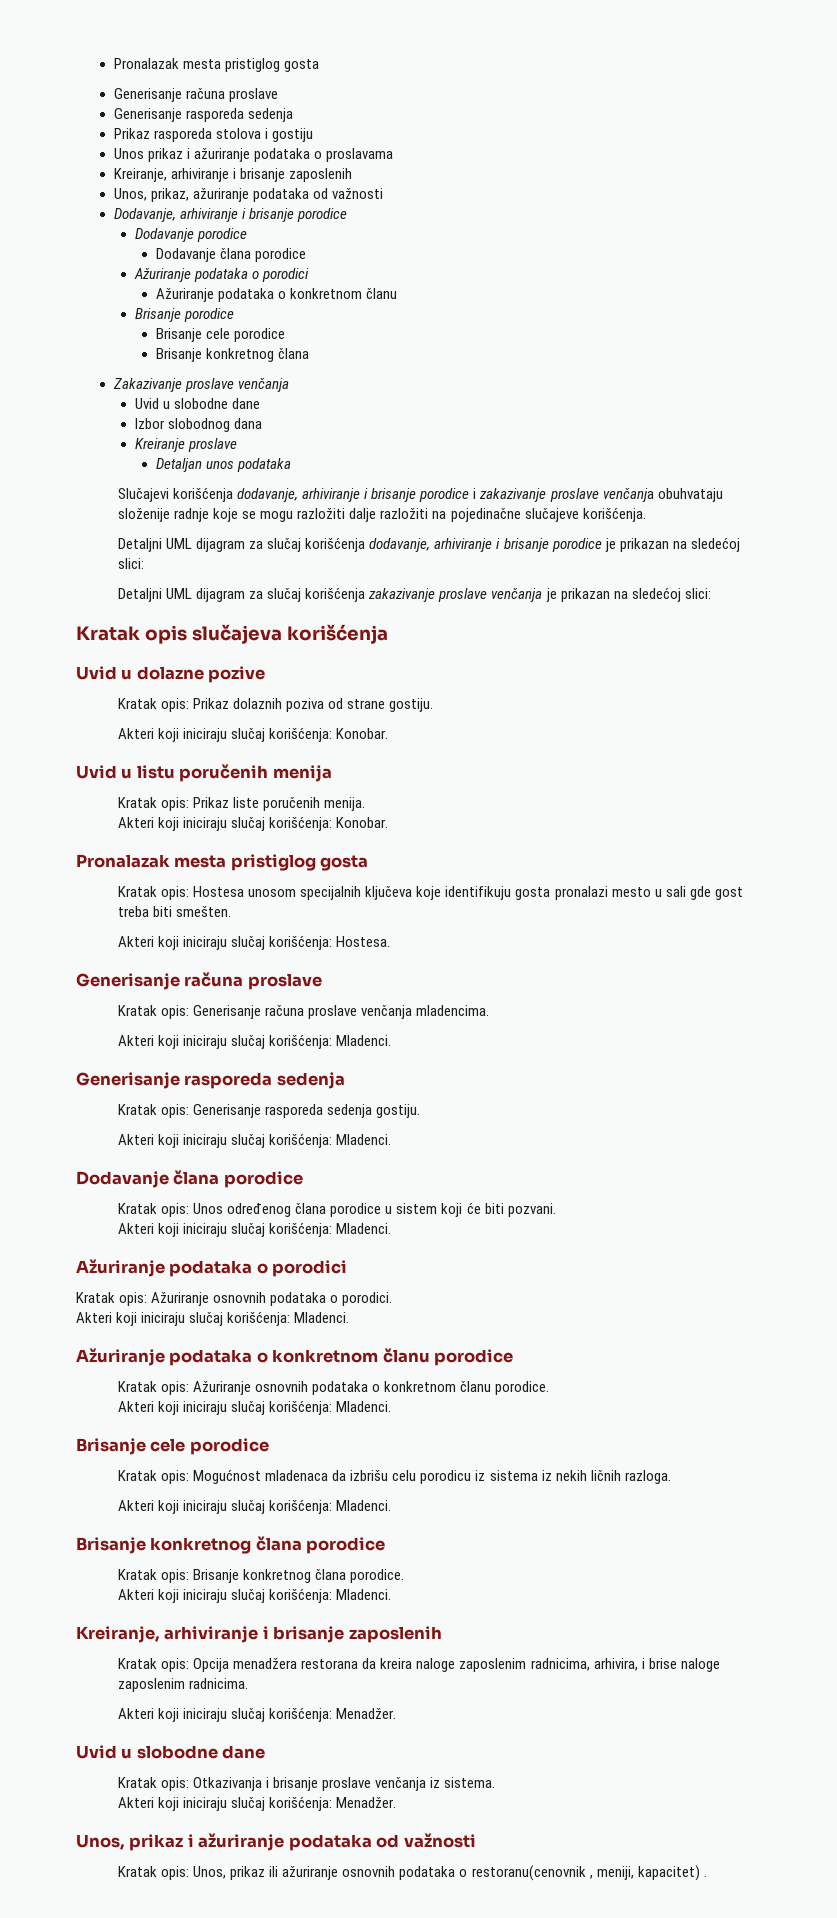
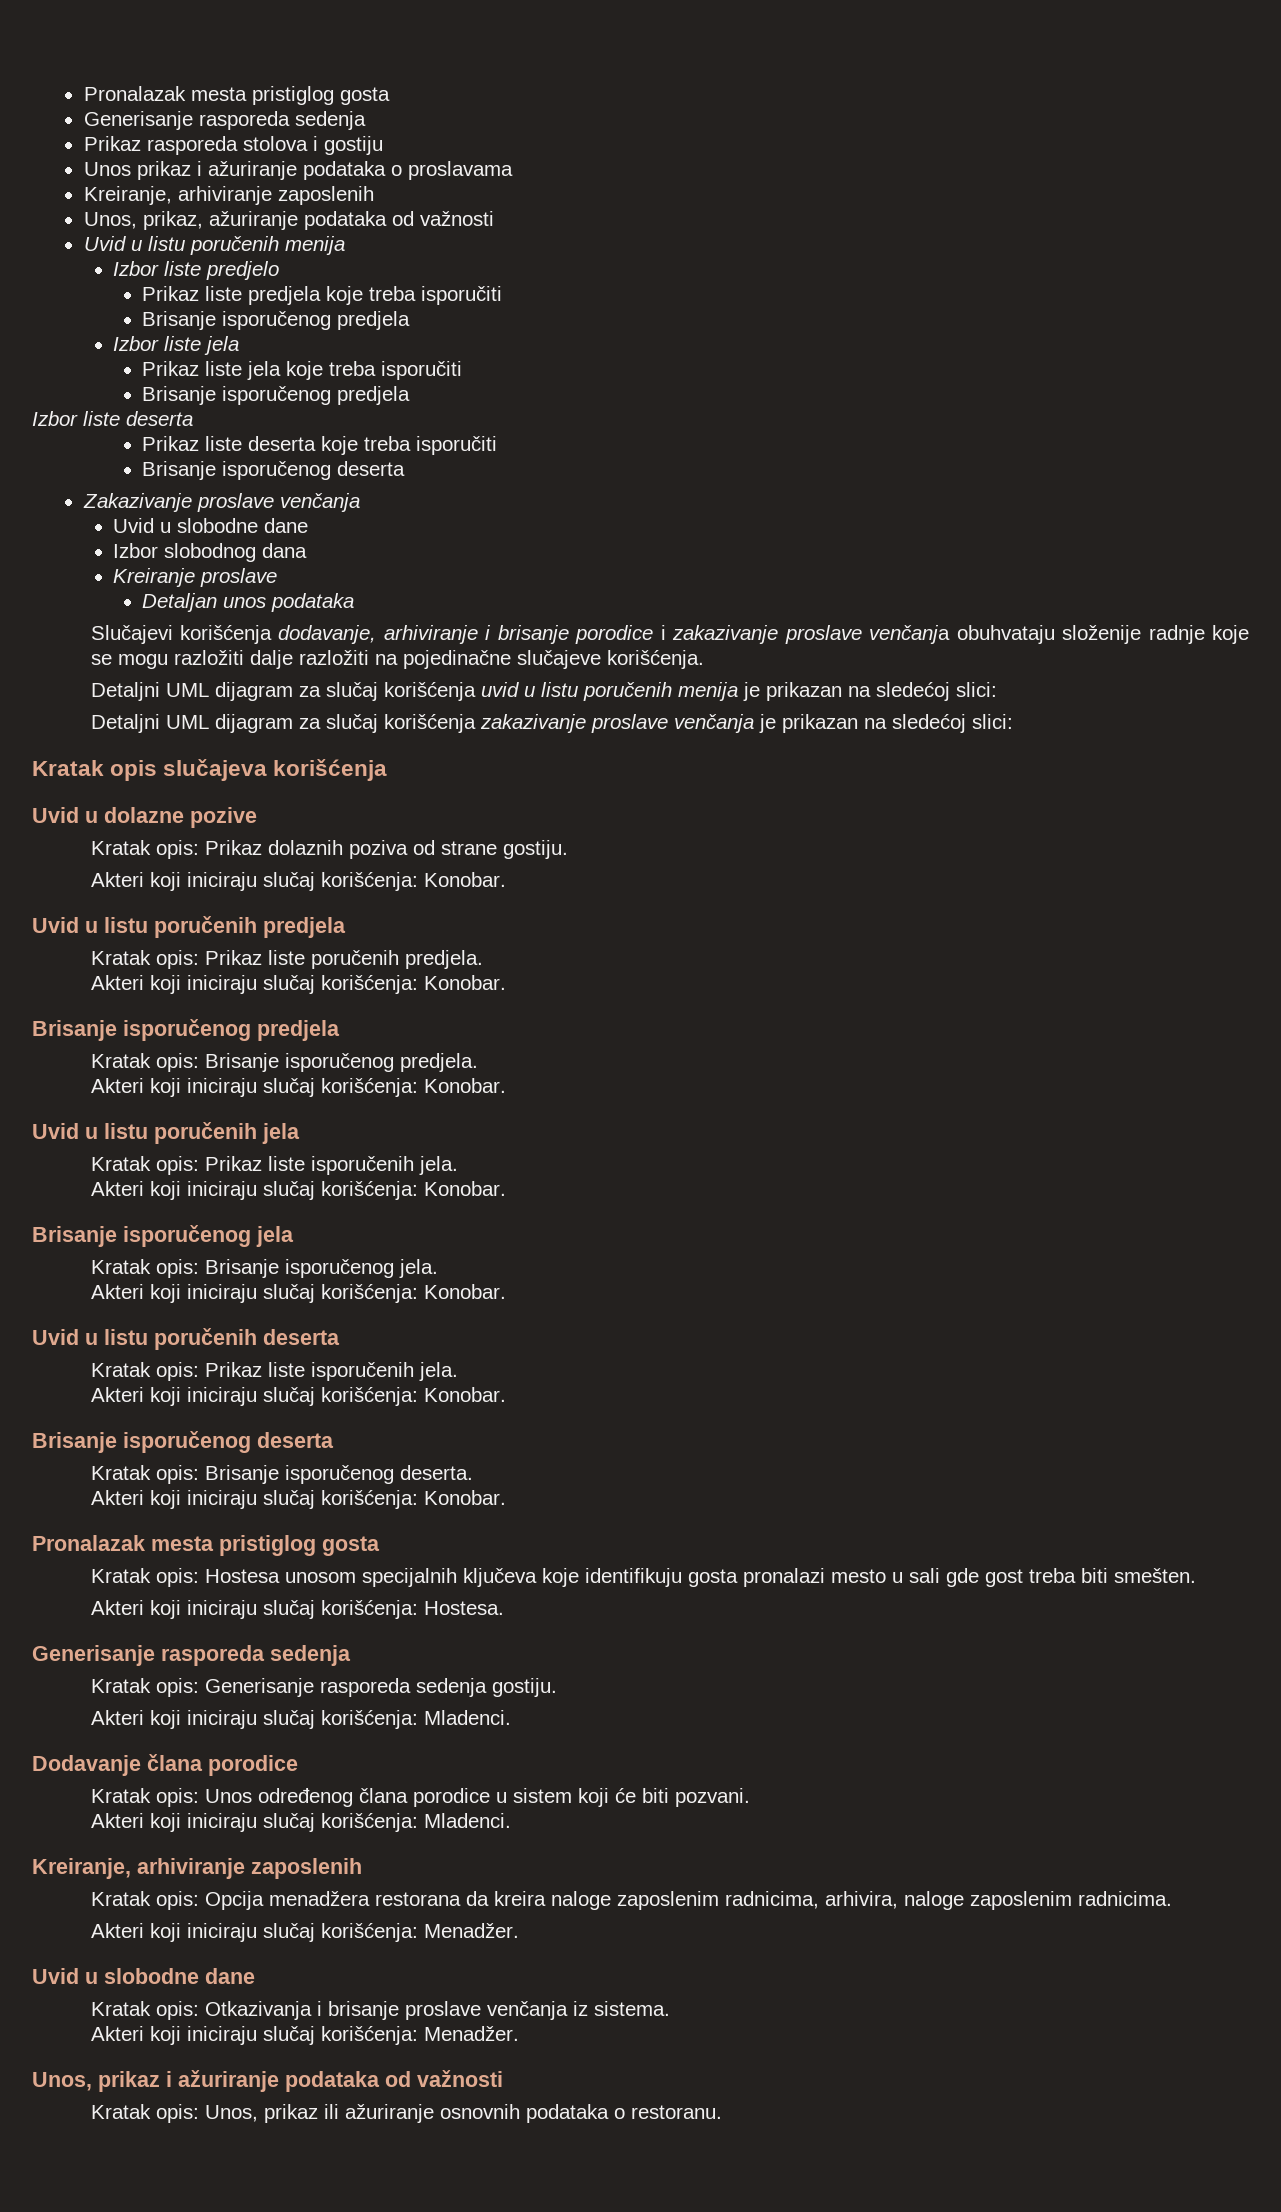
[113,58,319,72] [113,88,278,102] Pronalazak mesta pristiglog gosta // Generisanje računa proslave -> [83,86,390,105] Pronalazak mesta pristiglog gosta
[232,168,285,182] i brisanje -> (272, 195) none
[113,208,347,222] [134,228,247,242] [155,248,306,262] [133,267,309,282] [155,288,397,302] [134,308,234,322] [155,328,285,342] [155,348,309,362] Dodavanje, arhiviranje i brisanje porodice // Dodavanje porodice // Dodavanje člana porodice // Ažuriranje podataka o porodici // Ažuriranje podataka o konkretnom članu // Brisanje porodice // Brisanje cele porodice // Brisanje konkretnog člana -> [83,236,345,255] [113,261,280,280] [142,286,503,305] [142,311,411,330] [113,336,240,355] [142,361,463,380] [142,386,411,405] [32,411,193,426] [142,436,498,455] [142,461,406,480] Uvid u listu poručenih menija // Izbor liste predjelo // Prikaz liste predjela koje treba isporučiti // Brisanje isporučenog predjela // Izbor liste jela // Prikaz liste jela koje treba isporučiti // Brisanje isporučenog predjela // Izbor liste deserta // Prikaz liste deserta koje treba isporučiti // Brisanje isporučenog deserta
[369,538,602,552] dodavanje, arhiviranje i brisanje porodice -> [480,682,738,701] uvid u listu poručenih menija
[272,765,332,782] menija -> [263,917,346,938] predjela
[324,797,366,811] menija. -> [404,950,483,969] [90,975,506,994] [32,1019,340,1041] [90,1053,478,1072] [90,1078,506,1097] [32,1122,300,1144] [90,1156,458,1175] [90,1181,506,1200] [32,1225,294,1247] [90,1259,438,1278] [90,1284,506,1303] [32,1328,340,1350] [90,1362,458,1381] [90,1387,506,1406] [32,1431,334,1453] [90,1465,473,1484] predjela. // Akteri koji iniciraju slučaj korišćenja: Konobar. // Brisanje isporučenog predjela // Kratak opis: Brisanje isporučenog predjela. // Akteri koji iniciraju slučaj korišćenja: Konobar. // Uvid u listu poručenih jela // Kratak opis: Prikaz liste isporučenih jela. // Akteri koji iniciraju slučaj korišćenja: Konobar. // Brisanje isporučenog jela // Kratak opis: Brisanje isporučenog jela. // Akteri koji iniciraju slučaj korišćenja: Konobar. // Uvid u listu poručenih deserta // Kratak opis: Prikaz liste isporučenih jela. // Akteri koji iniciraju slučaj korišćenja: Konobar. // Brisanje isporučenog deserta // Kratak opis: Brisanje isporučenog deserta.
[76,972,322,990] [118,1005,490,1019] [118,1034,392,1049] // Generisanje računa proslave // Kratak opis: Generisanje računa proslave venčanja mladencima. // Akteri koji iniciraju slučaj korišćenja: Mladenci. -> (504, 1608) none
[76,1259,348,1277] [76,1292,393,1306] [76,1311,350,1326] [76,1348,514,1366] [118,1381,550,1395] [118,1400,392,1415] [76,1438,269,1455] [118,1469,671,1484] [118,1499,392,1514] [76,1536,386,1554] [118,1569,405,1583] [118,1588,392,1603] [76,1626,345,1643] // Ažuriranje podataka o porodici // Kratak opis: Ažuriranje osnovnih podataka o porodici. // Akteri koji iniciraju slučaj korišćenja: Mladenci. // Ažuriranje podataka o konkretnom članu porodice // Kratak opis: Ažuriranje osnovnih podataka o konkretnom članu porodice. // Akteri koji iniciraju slučaj korišćenja: Mladenci. // Brisanje cele porodice // Kratak opis: Mogućnost mladenaca da izbrišu celu porodicu iz sistema iz nekih ličnih razloga. // Akteri koji iniciraju slučaj korišćenja: Mladenci. // Brisanje konkretnog člana porodice // Kratak opis: Brisanje konkretnog člana porodice. // Akteri koji iniciraju slučaj korišćenja: Mladenci. // Kreiranje, arhiviranje i brisanje -> [32,1858,245,1879] // Kreiranje, arhiviranje
[641,1658,677,1669] i brise -> (898, 1900) none
[471,1865,707,1881] restoranu(cenovnik , meniji, kapacitet) . -> [630,2105,722,2119] restoranu.

